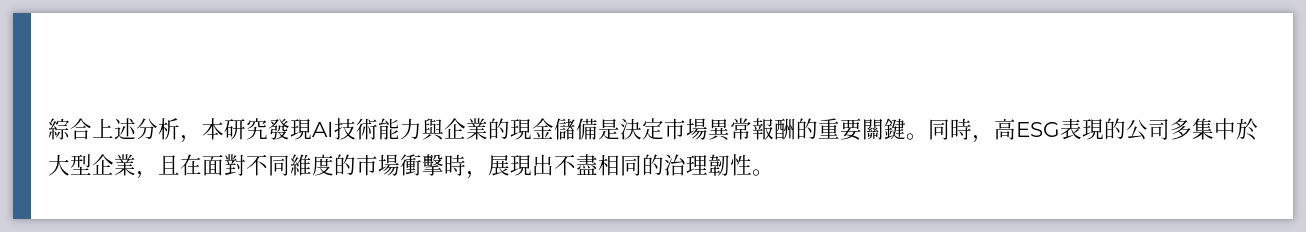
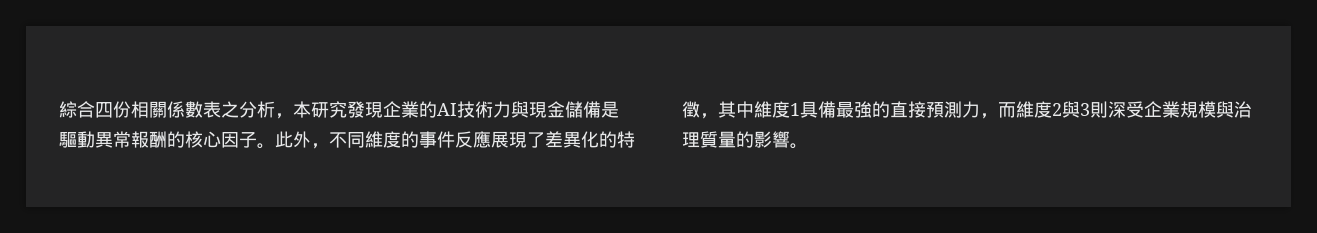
[92,118,136,140] 上述 -> [95,101,239,118] 四份相關係數表之
(312, 129) none -> [383,101,437,118] 企業的
[378,118,510,141] 能力與企業的 -> [493,101,529,118] 力與
[620,118,708,140] 決定市場 -> [59,131,95,148] 驅動
[818,118,1258,143] [48,154,752,179] 重要關鍵。同時，高ESG表現的公司多集中於大型企業，且在面對不同維度的市場衝擊時，展現出不盡相同的治理韌性 -> [185,131,635,149] [682,101,1252,119] [682,131,790,148] 核心因子。此外，不同維度的事件反應展現了差異化的特徵，其中維度1具備最強的直接預測力，而維度2與3則深受企業規模與治理質量的影響

